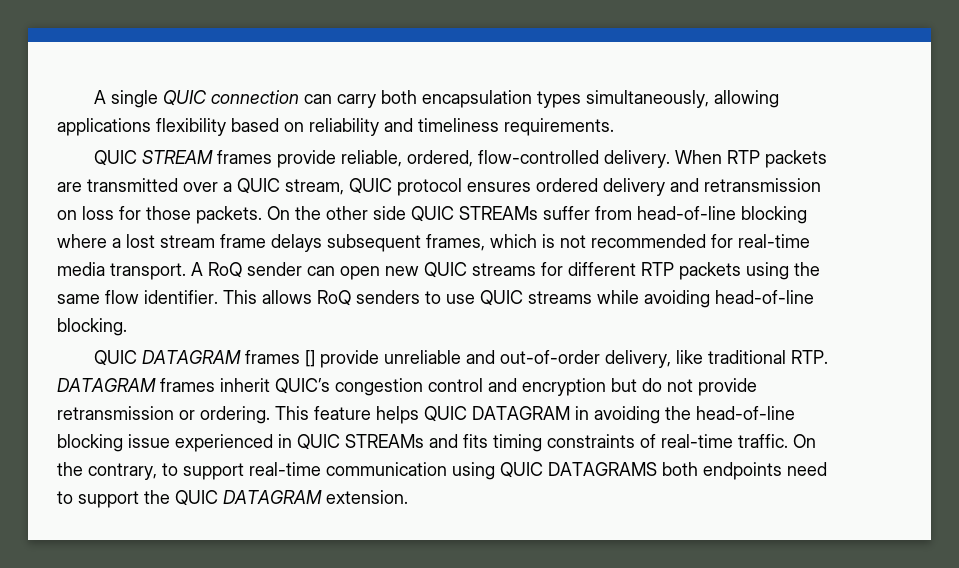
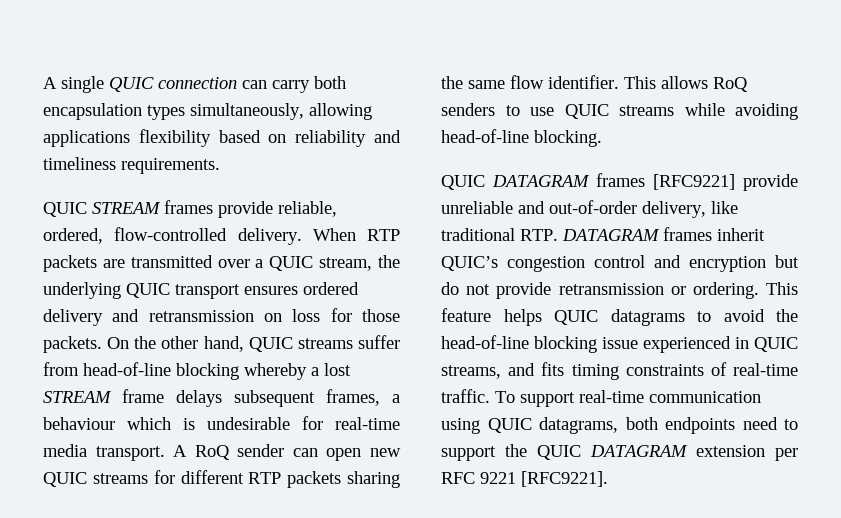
[349,178,462,196] QUIC protocol -> [378,255,400,268] [43,282,240,299] the underlying QUIC transport
[373,206,538,222] side QUIC STREAMs -> [203,336,353,352] hand, QUIC streams
[57,234,107,248] where -> [244,363,307,380] whereby
[160,235,215,248] stream -> [43,391,112,403] STREAM
[490,234,706,248] which is not recommended -> [392,394,400,403] [43,417,290,430] a behaviour which is undesirable
[746,262,789,280] using -> [347,471,401,488] sharing
[305,350,316,367] [] -> [653,174,735,190] [RFC9221]
[472,406,660,424] DATAGRAM in avoiding -> [610,309,765,326] datagrams to avoid
[345,434,424,448] STREAMs -> [441,365,501,379] streams,
[793,434,816,448] [57,462,178,480] On the contrary, to -> [495,391,515,403] To
[548,462,657,476] DATAGRAMS -> [539,417,618,434] datagrams,
[326,490,408,504] extension. -> [696,445,798,461] [441,471,608,487] extension per RFC 9221 [RFC9221].

